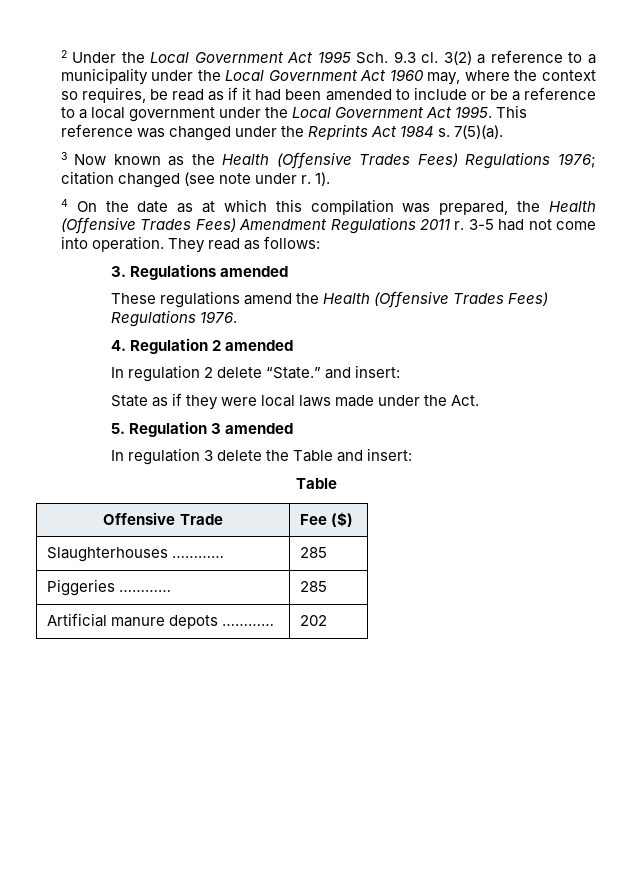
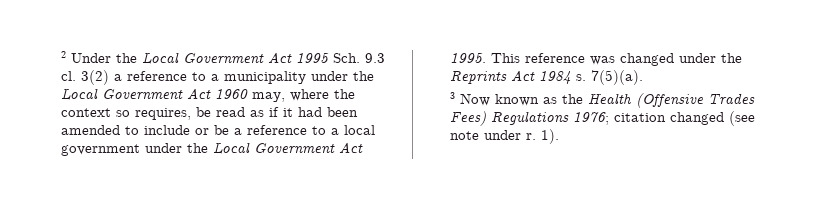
[60,199,596,215] [60,217,596,234] [60,236,321,253] [110,264,288,280] [110,291,549,308] [110,310,237,327] [110,338,293,354] [110,365,400,382] [110,393,480,410] [110,421,293,437] [110,448,413,465] [295,478,337,489] [103,512,223,525] [300,512,354,527] [47,547,225,562] [300,547,328,558] [47,579,172,596] [300,581,328,592] [47,613,275,629] [300,615,328,626] // 4 On the date as at which this compilation was prepared, the Health (Offensive Trades Fees) Amendment Regulations 2011 r. 3-5 had not come into operation. They read as follows: // 3. Regulations amended // These regulations amend the Health (Offensive Trades Fees) Regulations 1976. // 4. Regulation 2 amended // In regulation 2 delete “State.” and insert: // State as if they were local laws made under the Act. // 5. Regulation 3 amended // In regulation 3 delete the Table and insert: // Table // Offensive Trade | Fee ($) // Slaughterhouses ………… | 285 // Piggeries ………… | 285 // Artificial manure depots ………… | 202 -> (560, 136) none

